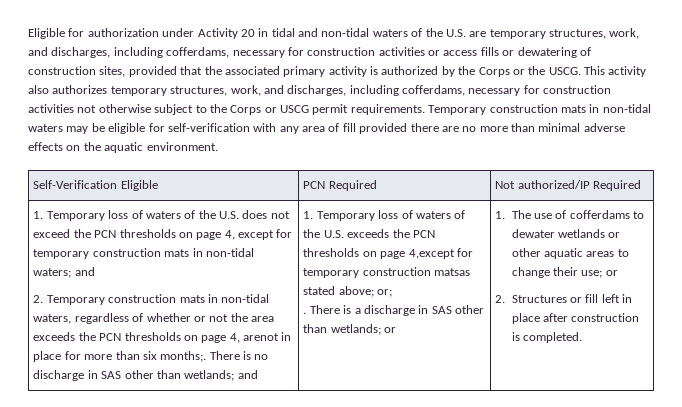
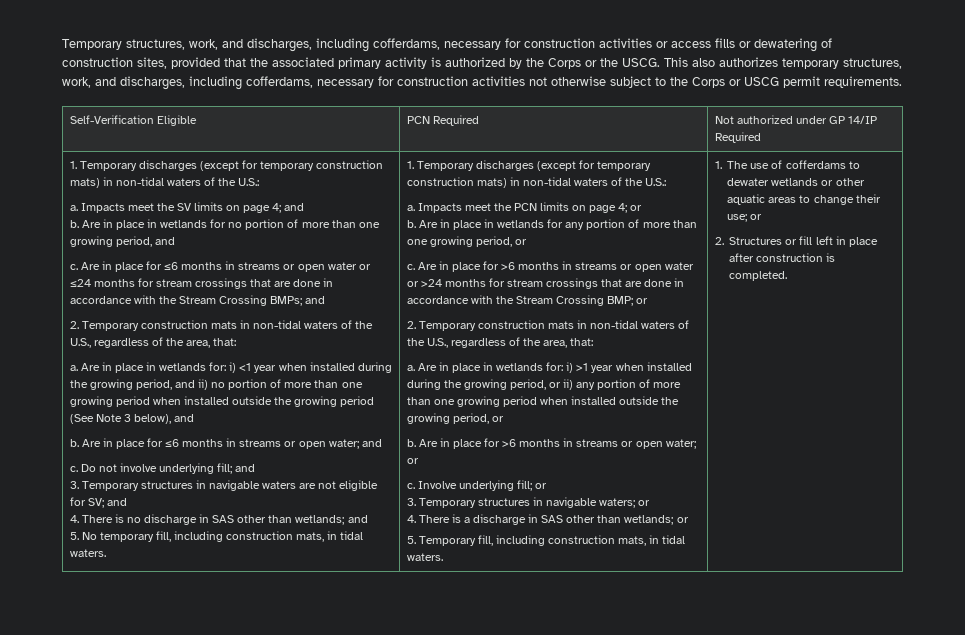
[28,28,546,39] Eligible for authorization under Activity 20 in tidal and non-tidal waters of the U.S. are temporary -> [62,39,122,50] Temporary
[608,66,647,77] activity -> (688, 62) none
[428,104,651,115] [28,123,625,134] [28,142,218,153] Temporary construction mats in non-tidal waters may be eligible for self-verification with any area of fill provided there are no more than minimal adverse effects on the aquatic environment. -> (902, 82) none
[517,180,590,189] authorized/IP -> [736,115,877,124] authorized under GP 14/IP
[108,210,290,219] [33,229,293,240] [33,248,254,259] [33,268,72,278] loss of waters of the U.S. does not exceed the PCN thresholds on page 4, except for temporary construction mats in non-tidal waters; -> [138,160,384,171] [69,177,260,188] [69,202,305,213] [69,219,380,230] [69,236,175,247] [69,261,371,272] [69,278,334,289] [69,295,303,306] discharges (except for temporary construction mats) in non-tidal waters of the U.S.: // a. Impacts meet the SV limits on page 4; and // b. Are in place in wetlands for no portion of more than one growing period, and // c. Are in place for ≤6 months in streams or open water or ≤24 months for stream crossings that are done in accordance with the Stream Crossing BMPs;
[33,313,275,324] [33,332,292,343] [33,351,207,362] waters, regardless of whether or not the area exceeds the PCN thresholds on page 4, arenot in place for more than six months;. -> [304,320,374,329] [69,337,237,348] [69,362,392,373] [69,379,363,390] [69,396,375,407] [69,414,194,424] [69,438,382,449] [69,463,256,474] [69,480,379,491] [69,497,127,508] [69,515,79,523] waters of the U.S., regardless of the area, that: // a. Are in place in wetlands for: i) <1 year when installed during the growing period, and ii) no portion of more than one growing period when installed outside the growing period (See Note 3 below), and // b. Are in place for ≤6 months in streams or open water; and // c. Do not involve underlying fill; and // 3. Temporary structures in navigable waters are not eligible for SV; and // 4.
[303,210,466,221] [303,229,435,238] [303,248,473,259] [303,267,471,278] [303,286,393,297] [303,312,307,314] | 1. Temporary loss of waters of the U.S. exceeds the PCN thresholds on page 4,except for temporary construction matsas stated above; or; // . -> [69,531,364,542] [69,549,106,557] [406,160,652,171] [406,177,667,188] [406,202,643,213] [406,219,697,230] [406,236,527,247] [406,261,694,272] [406,278,685,289] [406,295,649,306] [406,320,690,331] [406,337,594,348] [406,362,692,373] [406,379,682,390] [406,396,680,407] [406,413,504,424] [406,438,696,449] [406,458,419,464] [406,480,547,491] [406,497,651,508] [406,515,416,523] // 5. No temporary fill, including construction mats, in tidal waters. | 1. Temporary discharges (except for temporary construction mats) in non-tidal waters of the U.S.: // a. Impacts meet the PCN limits on page 4; or // b. Are in place in wetlands for any portion of more than one growing period, or // c. Are in place for >6 months in streams or open water or >24 months for stream crossings that are done in accordance with the Stream Crossing BMP; or // 2. Temporary construction mats in non-tidal waters of the U.S., regardless of the area, that: // a. Are in place in wetlands for: i) >1 year when installed during the growing period, or ii) any portion of more than one growing period when installed outside the growing period, or // b. Are in place for >6 months in streams or open water; or // c. Involve underlying fill; or // 3. Temporary structures in navigable waters; or // 4.
(397, 330) none -> [406,535,686,546] [406,553,443,561] // 5. Temporary fill, including construction mats, in tidal waters.

